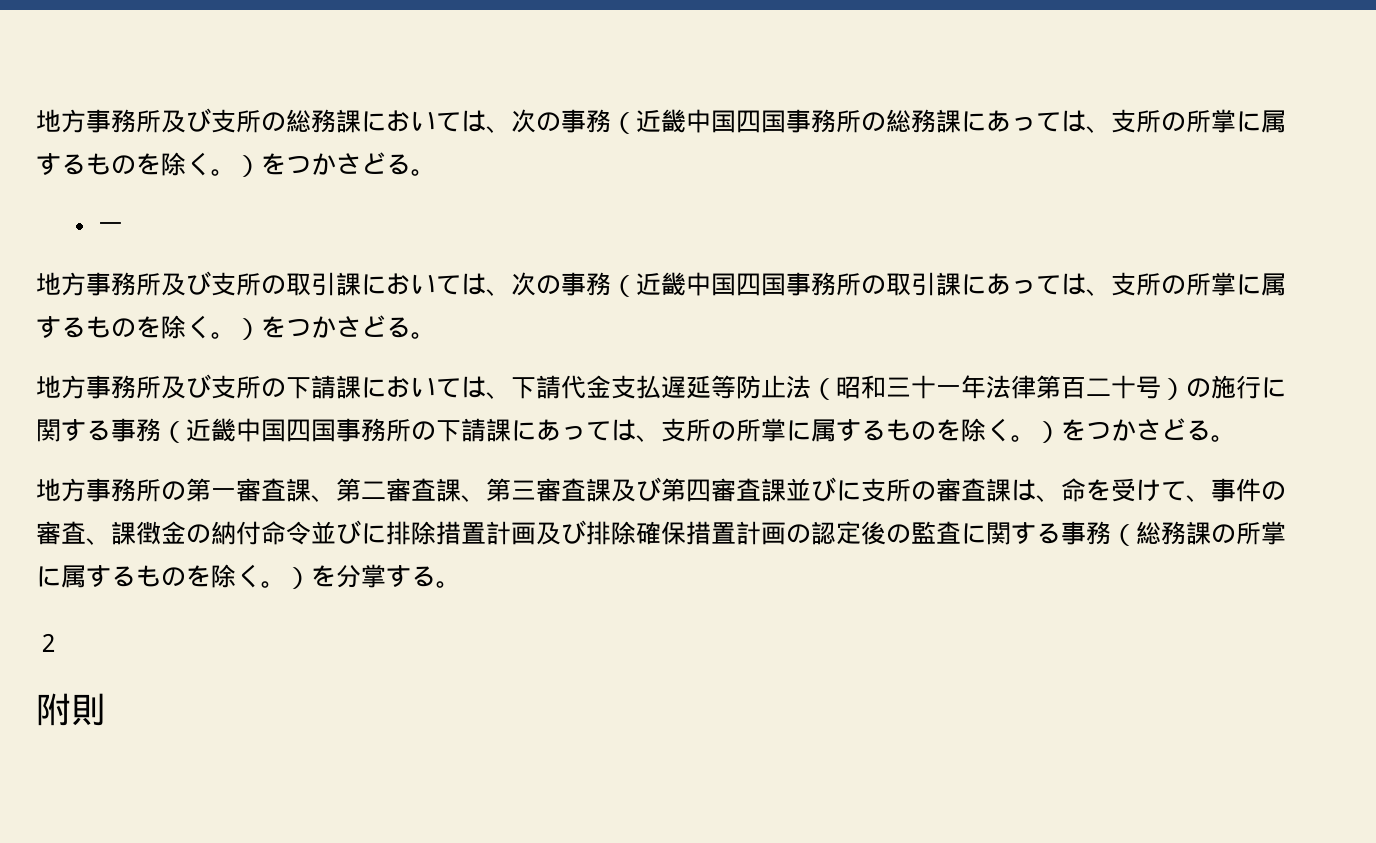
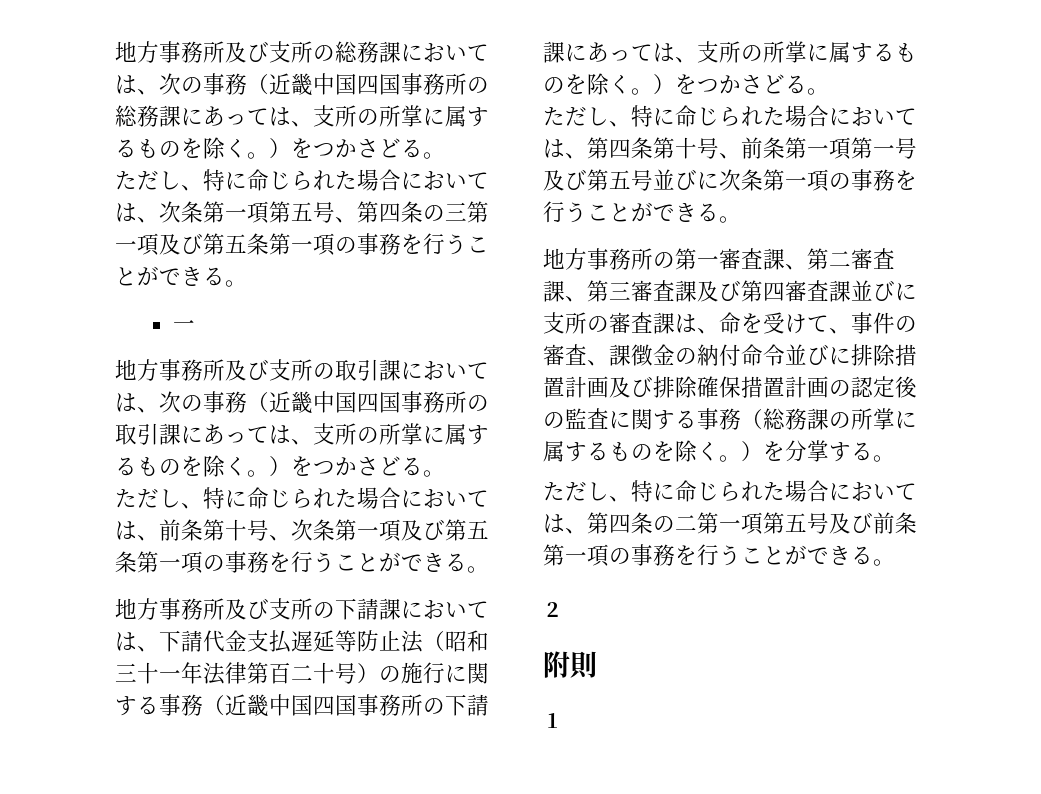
(436, 172) none -> [115,169,489,191] [115,201,489,224] [115,233,489,256] [115,266,247,287] // ただし、特に命じられた場合においては、次条第一項第五号、第四条の三第一項及び第五条第一項の事務を行うことができる。
(436, 335) none -> [115,487,489,509] [115,519,489,542] [115,551,489,574] // ただし、特に命じられた場合においては、前条第十号、次条第一項及び第五条第一項の事務を行うことができる。
(1236, 438) none -> [543,105,917,127] [543,137,917,160] [543,169,917,192] [543,201,741,223] // ただし、特に命じられた場合においては、第四条第十号、前条第一項第一号及び第五号並びに次条第一項の事務を行うことができる。
(461, 584) none -> [543,480,917,502] [543,512,917,535] [543,544,895,567] // ただし、特に命じられた場合においては、第四条の二第一項第五号及び前条第一項の事務を行うことができる。
(106, 709) none -> [543,713,562,728] // １

